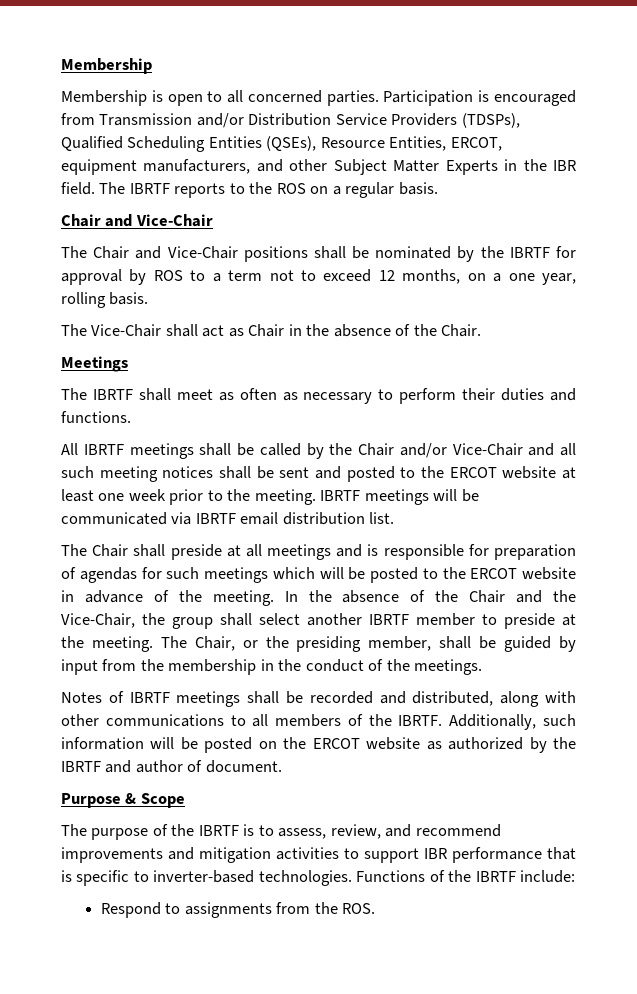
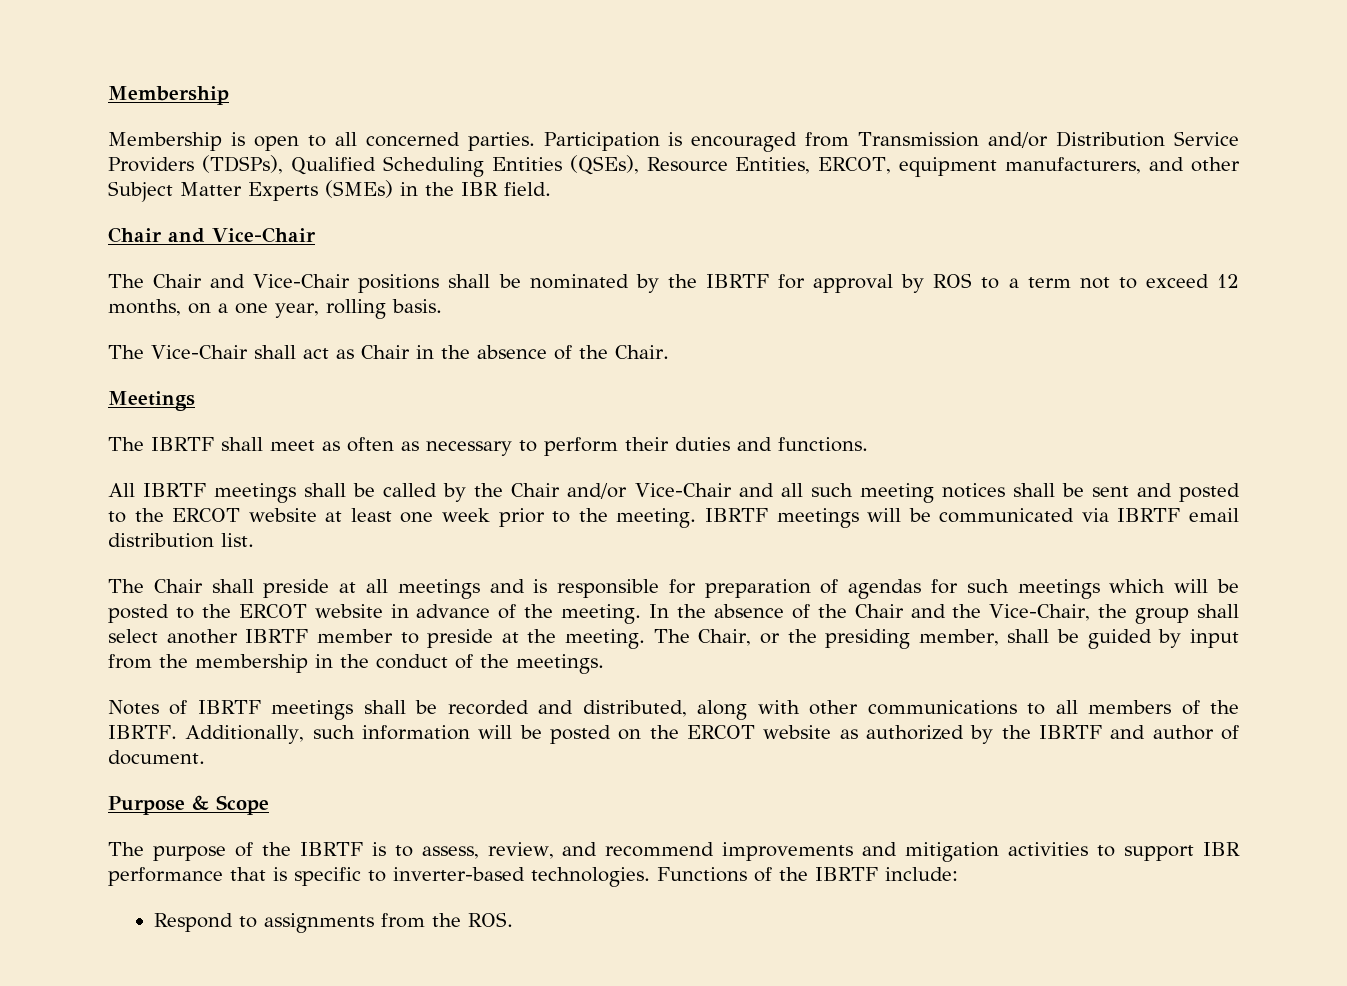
(498, 167) none -> [325,180,393,198] (SMEs)
[99,182,438,198] The IBRTF reports to the ROS on a regular basis. -> (551, 189) none

